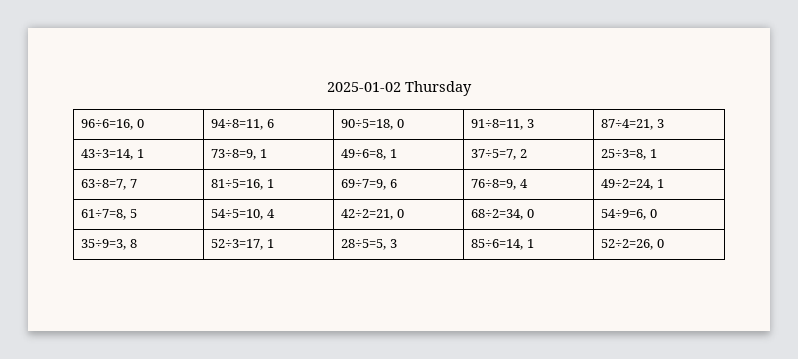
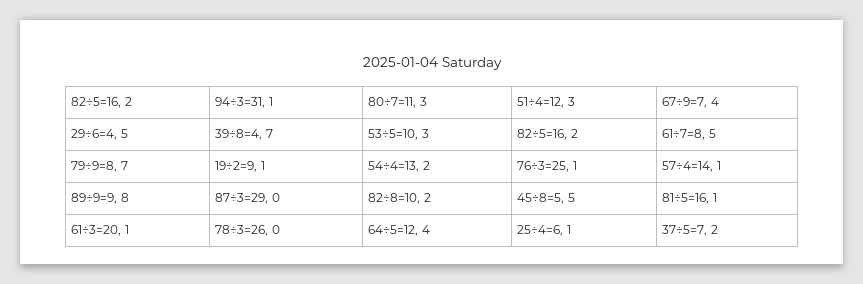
[327,81,472,96] [81,119,144,130] [211,119,274,130] [341,119,404,130] [471,119,534,130] [601,119,664,130] [81,149,144,160] [211,149,267,160] [341,149,397,160] [471,149,527,160] [601,149,657,160] [81,179,137,190] [211,179,274,190] [341,179,397,190] [471,179,528,190] [601,179,664,190] [81,209,137,220] [211,209,275,220] [341,209,404,220] [471,209,534,220] [601,209,657,220] [81,239,137,250] [211,239,274,250] [341,239,397,250] [471,239,534,250] [601,239,664,250] 2025-01-02 Thursday // 96÷6=16, 0 | 94÷8=11, 6 | 90÷5=18, 0 | 91÷8=11, 3 | 87÷4=21, 3 // 43÷3=14, 1 | 73÷8=9, 1 | 49÷6=8, 1 | 37÷5=7, 2 | 25÷3=8, 1 // 63÷8=7, 7 | 81÷5=16, 1 | 69÷7=9, 6 | 76÷8=9, 4 | 49÷2=24, 1 // 61÷7=8, 5 | 54÷5=10, 4 | 42÷2=21, 0 | 68÷2=34, 0 | 54÷9=6, 0 // 35÷9=3, 8 | 52÷3=17, 1 | 28÷5=5, 3 | 85÷6=14, 1 | 52÷2=26, 0 -> [362,57,502,70] [71,97,132,108] [215,97,273,108] [368,97,427,108] [517,97,575,108] [662,97,719,108] [71,129,128,140] [215,129,273,140] [368,129,429,140] [517,129,578,140] [662,129,716,140] [71,161,128,172] [215,161,265,172] [368,161,430,172] [517,161,577,172] [662,161,721,172] [71,193,129,204] [215,193,280,204] [368,193,431,204] [517,193,575,204] [662,193,717,204] [71,225,129,236] [215,225,280,236] [368,225,430,236] [517,225,571,236] [662,225,718,236] 2025-01-04 Saturday // 82÷5=16, 2 | 94÷3=31, 1 | 80÷7=11, 3 | 51÷4=12, 3 | 67÷9=7, 4 // 29÷6=4, 5 | 39÷8=4, 7 | 53÷5=10, 3 | 82÷5=16, 2 | 61÷7=8, 5 // 79÷9=8, 7 | 19÷2=9, 1 | 54÷4=13, 2 | 76÷3=25, 1 | 57÷4=14, 1 // 89÷9=9, 8 | 87÷3=29, 0 | 82÷8=10, 2 | 45÷8=5, 5 | 81÷5=16, 1 // 61÷3=20, 1 | 78÷3=26, 0 | 64÷5=12, 4 | 25÷4=6, 1 | 37÷5=7, 2

